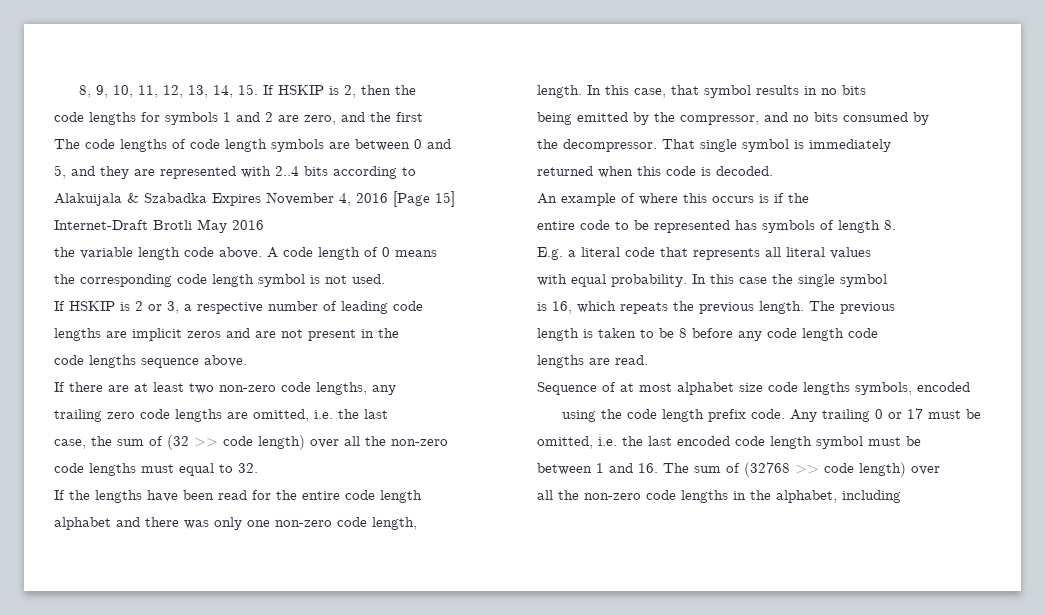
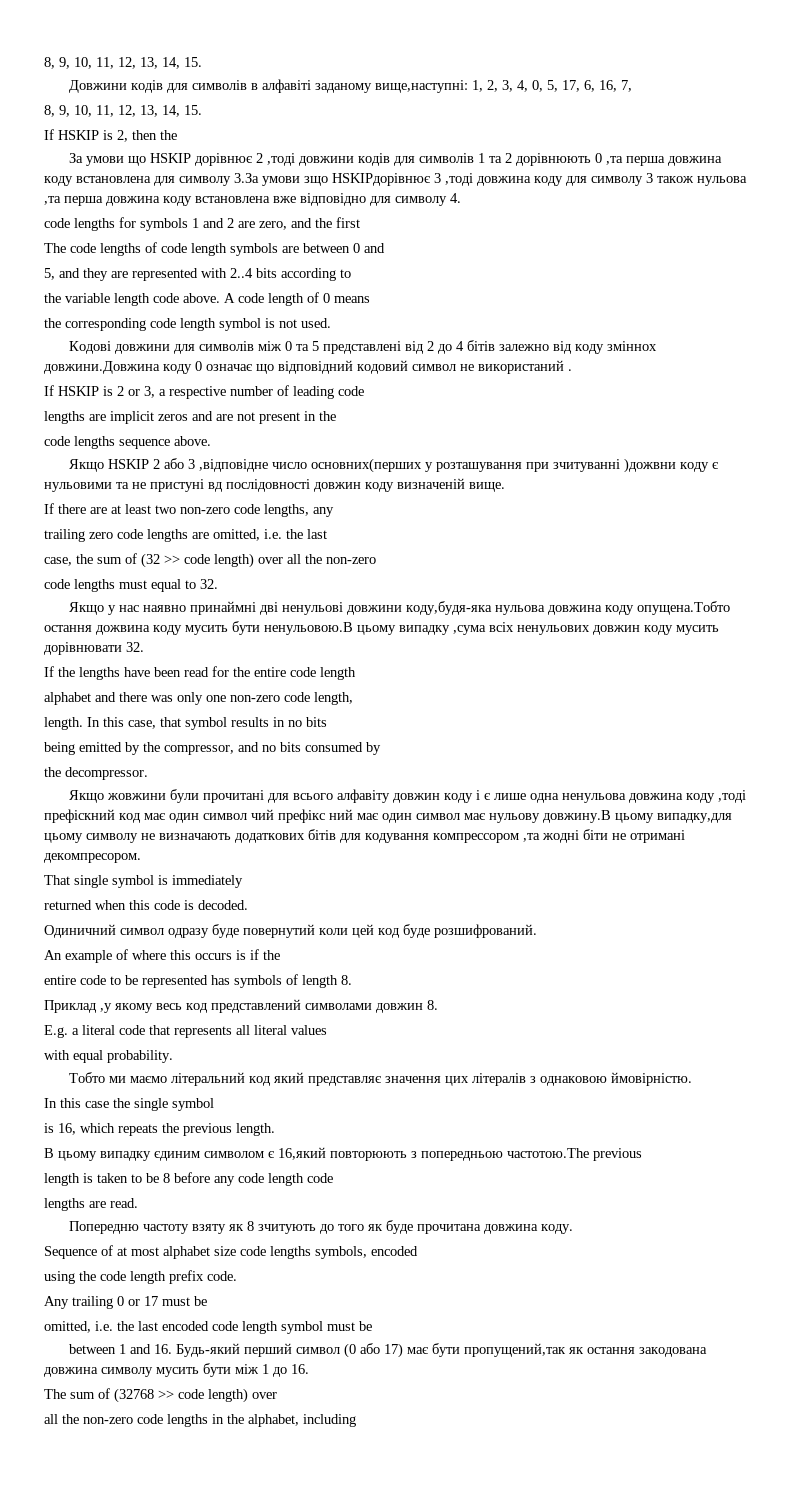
[79,84,259,98] 8, 9, 10, 11, 12, 13, 14, 15. -> [44,57,202,69] [68,79,632,93] [44,105,202,117] 8, 9, 10, 11, 12, 13, 14, 15. // Довжини кодів для символів в алфавіті заданому вище,наступні: 1, 2, 3, 4, 0, 5, 17, 6, 16, 7, // 8, 9, 10, 11, 12, 13, 14, 15. //
(417, 90) none -> [68,153,722,166] [44,173,747,186] [44,193,461,206] // За умови що HSKIP дорівнює 2 ,тоді довжини кодів для символів 1 та 2 дорівнюють 0 ,та перша довжина коду встановлена для символу 3.За умови зщо HSKIPдорівнює 3 ,тоді довжина коду для символу 3 також нульова ,та перша довжина коду встановлена вже відповідно для символу 4.
[54,191,455,207] [54,219,264,233] // Alakuijala & Szabadka Expires November 4, 2016 [Page 15] // Internet-Draft Brotli May 2016 -> (351, 273) none
(385, 279) none -> [68,340,657,354] [44,360,572,374] // Кодові довжини для символів між 0 та 5 представлені від 2 до 4 бітів залежно від коду зміннох довжини.Довжина коду 0 означає що відповідний кодовий символ не використаний .
(247, 361) none -> [68,458,718,473] [44,478,505,492] // Якщо HSKIP 2 або 3 ,відповідне число основних(перших у розташування при зчитуванні )дожвни коду є нульовими та не пристуні вд послідовності довжин коду визначеній вище.
(258, 468) none -> [68,601,730,615] [44,621,719,635] [44,642,144,655] // Якщо у нас наявно принаймні дві ненульові довжини коду,будя-яка нульова довжина коду опущена.Тобто остання дожвина коду мусить бути ненульовою.В цьому випадку ,сума всіх ненульових довжин коду мусить дорівнювати 32.
(657, 145) none -> [68,789,746,803] [44,809,732,823] [44,829,685,843] [44,853,141,863] // Якщо жовжини були прочитані для всього алфавіту довжин коду і є лише одна ненульова довжина коду ,тоді префіскний код має один символ чий префікс ний має один символ має нульову довжину.В цьому випадку,для цьому символу не визначають додаткових бітів для кодування компрессором ,та жодні біти не отримані декомпресором. //
(773, 171) none -> [44,924,537,938] // Одиничний символ одразу буде повернутий коли цей код буде розшифрований.
(896, 225) none -> [44,999,438,1013] // Приклад ,у якому весь код представлений символами довжин 8.
(687, 280) none -> [68,1072,692,1086] // Тобто ми маємо літеральний код який представляє значення цих літералів з однаковою ймовірністю. //
[809,301,835,311] The -> [44,1147,589,1161] // В цьому випадку єдиним символом є 16,який повторюють з попередньою частотою.The
(648, 360) none -> [68,1220,573,1234] // Попередню частоту взяту як 8 зчитують до того як буде прочитана довжина коду.
(786, 414) none -> (237, 1276) //
(658, 468) none -> [175,1343,707,1358] [44,1363,309,1377] Будь-який перший символ (0 або 17) має бути пропущений,так як остання закодована довжина символу мусить бути між 1 до 16. //

